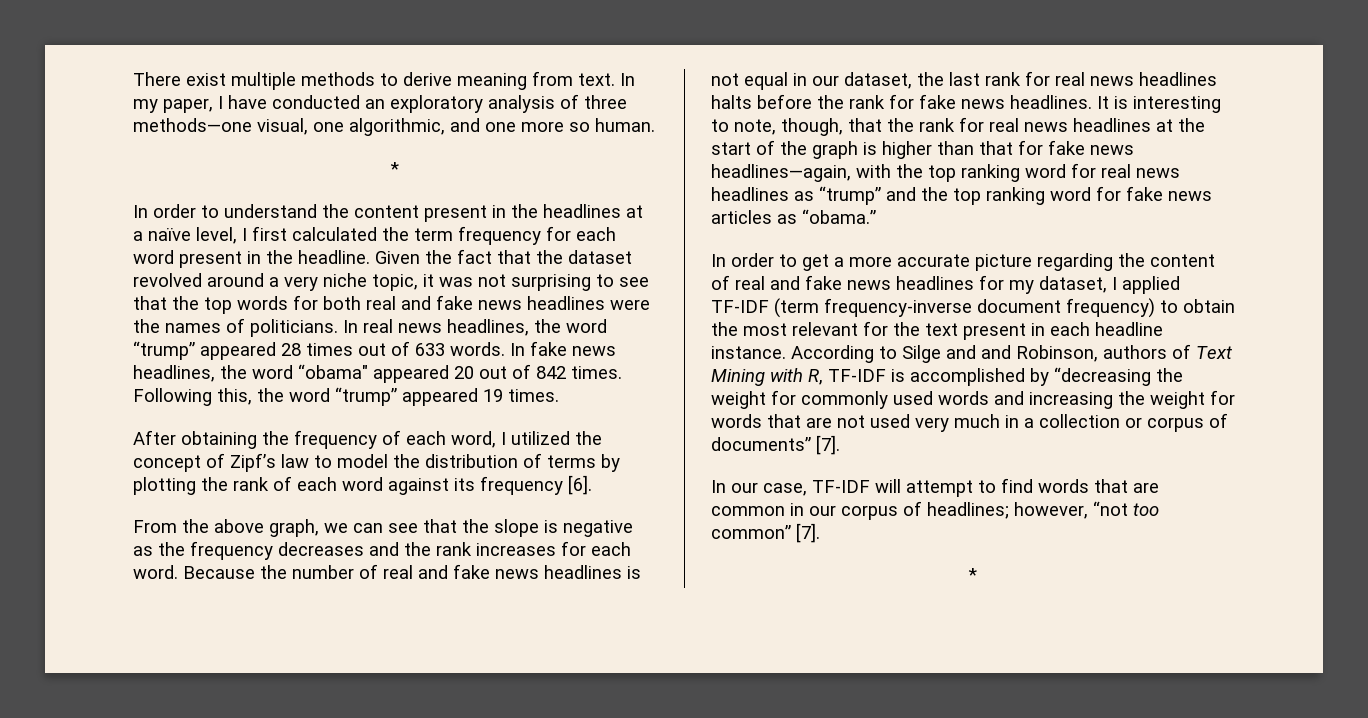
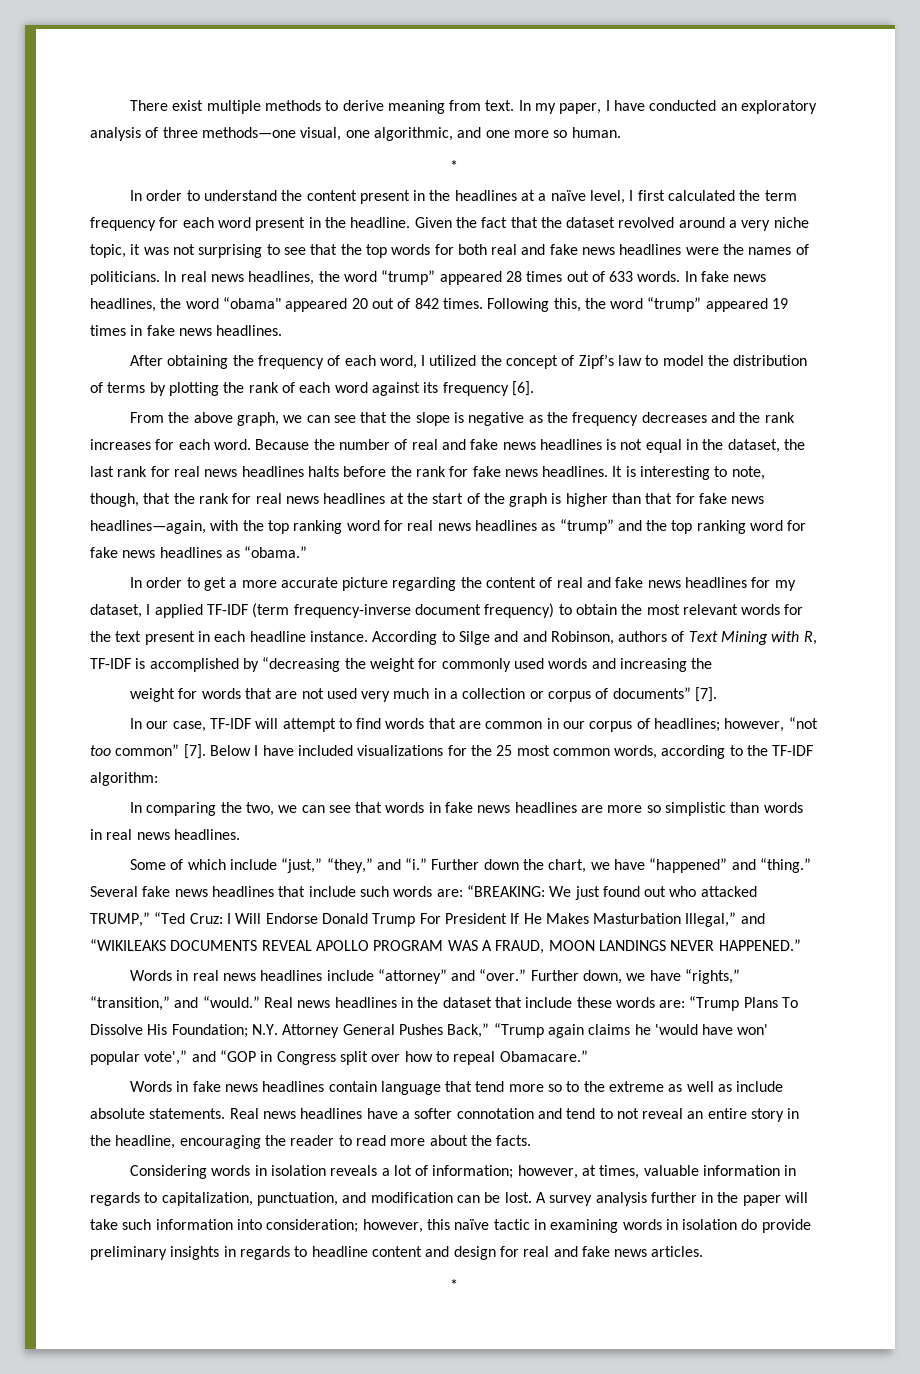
[508,389,559,402] times. -> [90,325,283,336] times in fake news headlines.
[812,75,839,86] our -> [702,439,724,450] the
[711,210,772,224] articles -> [159,547,222,558] headlines
(858, 329) none -> [741,604,781,615] words
(1145, 398) none -> (713, 663) //
(820, 533) none -> [209,745,814,759] [90,772,158,786] [129,802,803,816] [90,829,240,840] [129,858,812,873] [90,885,757,900] [90,912,765,927] [90,939,801,954] [129,969,741,984] [90,996,799,1011] [90,1023,769,1038] [90,1050,588,1065] [129,1081,784,1095] [90,1108,800,1122] [90,1135,532,1149] [129,1165,797,1179] [90,1192,809,1206] [90,1219,811,1233] [90,1246,704,1260] Below I have included visualizations for the 25 most common words, according to the TF-IDF algorithm: // In comparing the two, we can see that words in fake news headlines are more so simplistic than words in real news headlines. // Some of which include “just,” “they,” and “i.” Further down the chart, we have “happened” and “thing.” Several fake news headlines that include such words are: “BREAKING: We just found out who attacked TRUMP,” “Ted Cruz: I Will Endorse Donald Trump For President If He Makes Masturbation Illegal,” and “WIKILEAKS DOCUMENTS REVEAL APOLLO PROGRAM WAS A FRAUD, MOON LANDINGS NEVER HAPPENED.” // Words in real news headlines include “attorney” and “over.” Further down, we have “rights,” “transition,” and “would.” Real news headlines in the dataset that include these words are: “Trump Plans To Dissolve His Foundation; N.Y. Attorney General Pushes Back,” “Trump again claims he 'would have won' popular vote',” and “GOP in Congress split over how to repeal Obamacare.” // Words in fake news headlines contain language that tend more so to the extreme as well as include absolute statements. Real news headlines have a softer connotation and tend to not reveal an entire story in the headline, encouraging the reader to read more about the facts. // Considering words in isolation reveals a lot of information; however, at times, valuable information in regards to capitalization, punctuation, and modification can be lost. A survey analysis further in the paper will take such information into consideration; however, this naïve tactic in examining words in isolation do provide preliminary insights in regards to headline content and design for real and fake news articles.

